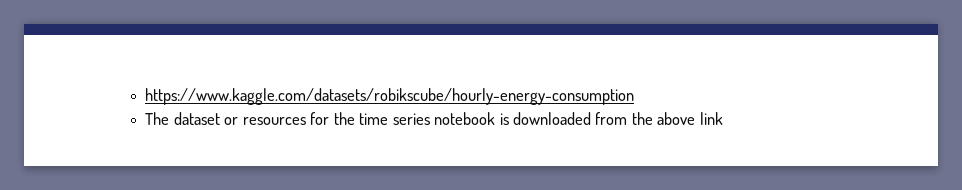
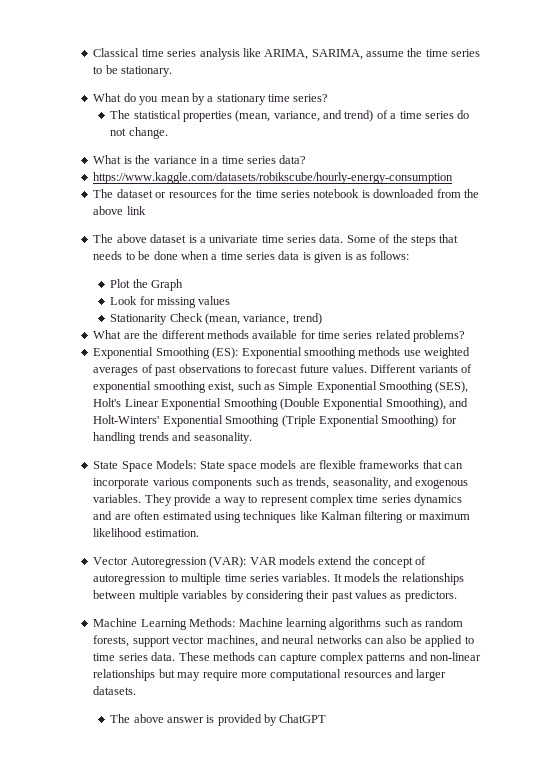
(145, 96) none -> [93,48,481,60] [93,65,173,77] [93,93,329,105] [110,110,470,122] [110,127,168,139] [93,155,307,164] Classical time series analysis like ARIMA, SARIMA, assume the time series to be stationary. // What do you mean by a stationary time series? // The statistical properties (mean, variance, and trend) of a time series do not change. // What is the variance in a time series data? //
(723, 118) none -> [93,234,459,246] [93,251,410,263] [110,279,183,291] [110,296,231,308] [110,313,322,325] [93,330,466,342] [93,347,471,359] [93,364,473,376] [93,381,469,393] [93,398,469,410] [93,415,457,427] [93,432,252,444] [93,460,464,472] [93,477,469,489] [93,494,463,506] [93,511,471,523] [93,528,199,537] [93,556,427,568] [93,573,464,585] [93,590,457,602] [93,618,464,630] [93,635,474,647] [93,652,482,664] [93,669,447,681] [93,686,137,695] [110,714,327,726] // The above dataset is a univariate time series data. Some of the steps that needs to be done when a time series data is given is as follows: // Plot the Graph // Look for missing values // Stationarity Check (mean, variance, trend) // What are the different methods available for time series related problems? // Exponential Smoothing (ES): Exponential smoothing methods use weighted averages of past observations to forecast future values. Different variants of exponential smoothing exist, such as Simple Exponential Smoothing (SES), Holt's Linear Exponential Smoothing (Double Exponential Smoothing), and Holt-Winters' Exponential Smoothing (Triple Exponential Smoothing) for handling trends and seasonality. // State Space Models: State space models are flexible frameworks that can incorporate various components such as trends, seasonality, and exogenous variables. They provide a way to represent complex time series dynamics and are often estimated using techniques like Kalman filtering or maximum likelihood estimation. // Vector Autoregression (VAR): VAR models extend the concept of autoregression to multiple time series variables. It models the relationships between multiple variables by considering their past values as predictors. // Machine Learning Methods: Machine learning algorithms such as random forests, support vector machines, and neural networks can also be applied to time series data. These methods can capture complex patterns and non-linear relationships but may require more computational resources and larger datasets. // The above answer is provided by ChatGPT

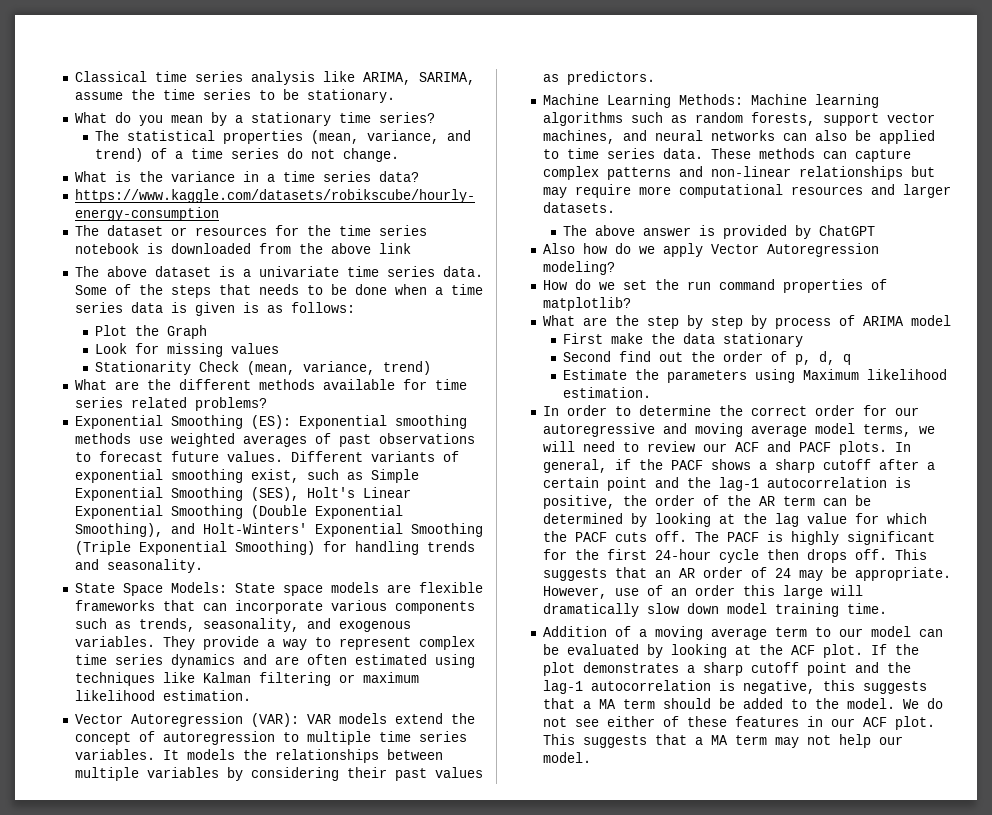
(327, 718) none -> [542,243,879,257] [542,261,615,275] [542,279,887,293] [542,297,631,311] [542,315,951,329] [562,333,803,347] [562,351,851,365] [562,369,947,383] [562,387,651,398] [542,405,919,416] [542,423,935,437] [542,441,911,455] [542,459,935,473] [542,477,911,491] [542,495,871,509] [542,513,927,527] [542,531,935,545] [542,549,927,563] [542,567,951,581] [542,585,863,599] [542,603,887,617] [542,626,943,640] [542,644,919,658] [542,662,911,676] [542,680,927,694] [542,698,943,709] [542,716,935,730] [542,734,903,748] [542,752,591,763] // Also how do we apply Vector Autoregression modeling? // How do we set the run command properties of matplotlib? // What are the step by step by process of ARIMA model // First make the data stationary // Second find out the order of p, d, q // Estimate the parameters using Maximum likelihood estimation. // In order to determine the correct order for our autoregressive and moving average model terms, we will need to review our ACF and PACF plots. In general, if the PACF shows a sharp cutoff after a certain point and the lag-1 autocorrelation is positive, the order of the AR term can be determined by looking at the lag value for which the PACF cuts off. The PACF is highly significant for the first 24-hour cycle then drops off. This suggests that an AR order of 24 may be appropriate. However, use of an order this large will dramatically slow down model training time. // Addition of a moving average term to our model can be evaluated by looking at the ACF plot. If the plot demonstrates a sharp cutoff point and the lag-1 autocorrelation is negative, this suggests that a MA term should be added to the model. We do not see either of these features in our ACF plot. This suggests that a MA term may not help our model.

